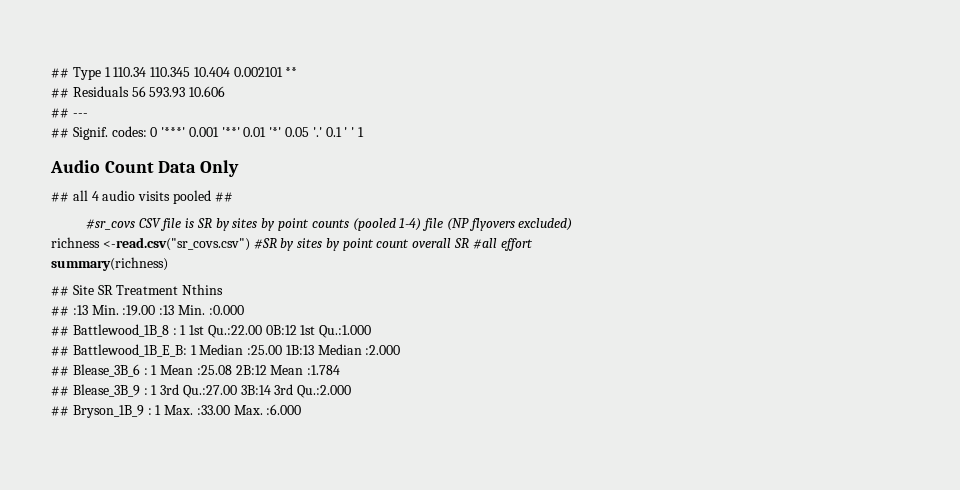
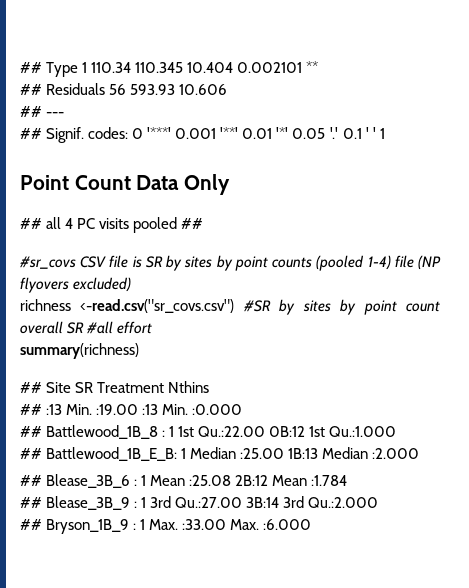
[50,160,100,173] Audio -> [20,175,69,190] Point
[102,190,136,201] audio -> [77,218,96,229] PC

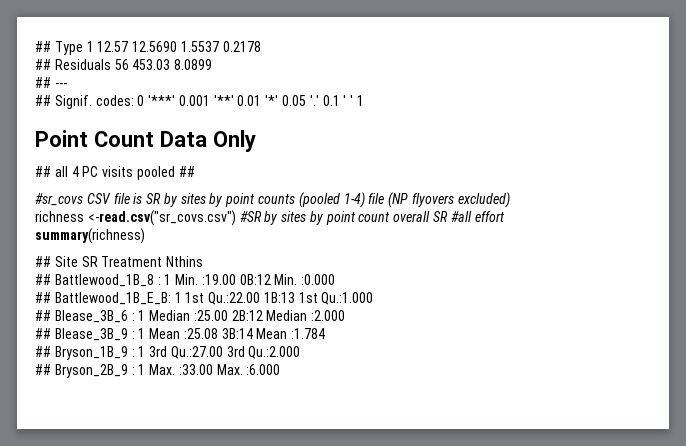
[91,61,319,73] 110.34 110.345 10.404 0.002101 ** -> [97,41,261,52] 12.57 12.5690 1.5537 0.2178
[130,84,228,95] 593.93 10.606 -> [132,59,213,70] 453.03 8.0899
[46,404,63,415] :13 -> [54,274,172,287] Battlewood_1B_8 : 1
[142,404,159,415] :13 -> [239,274,271,285] 0B:12
[46,425,166,439] Battlewood_1B_8 : -> [54,292,171,305] Battlewood_1B_E_B:
[269,426,306,437] 0B:12 -> [263,292,295,303] 1B:13
[20,447,420,461] // ## Battlewood_1B_E_B: 1 Median :25.00 1B:13 Median :2.000 -> (374, 298) none
[150,475,348,486] Mean :25.08 2B:12 Mean :1.784 -> [149,310,346,321] Median :25.00 2B:12 Median :2.000
(147, 502) none -> [149,328,326,339] [35,346,146,360] Mean :25.08 3B:14 Mean :1.784 // ## Bryson_1B_9 : 1
[246,497,280,508] 3B:14 -> (223, 352) none
[46,519,130,534] Bryson_1B_9 -> [54,364,128,378] Bryson_2B_9

